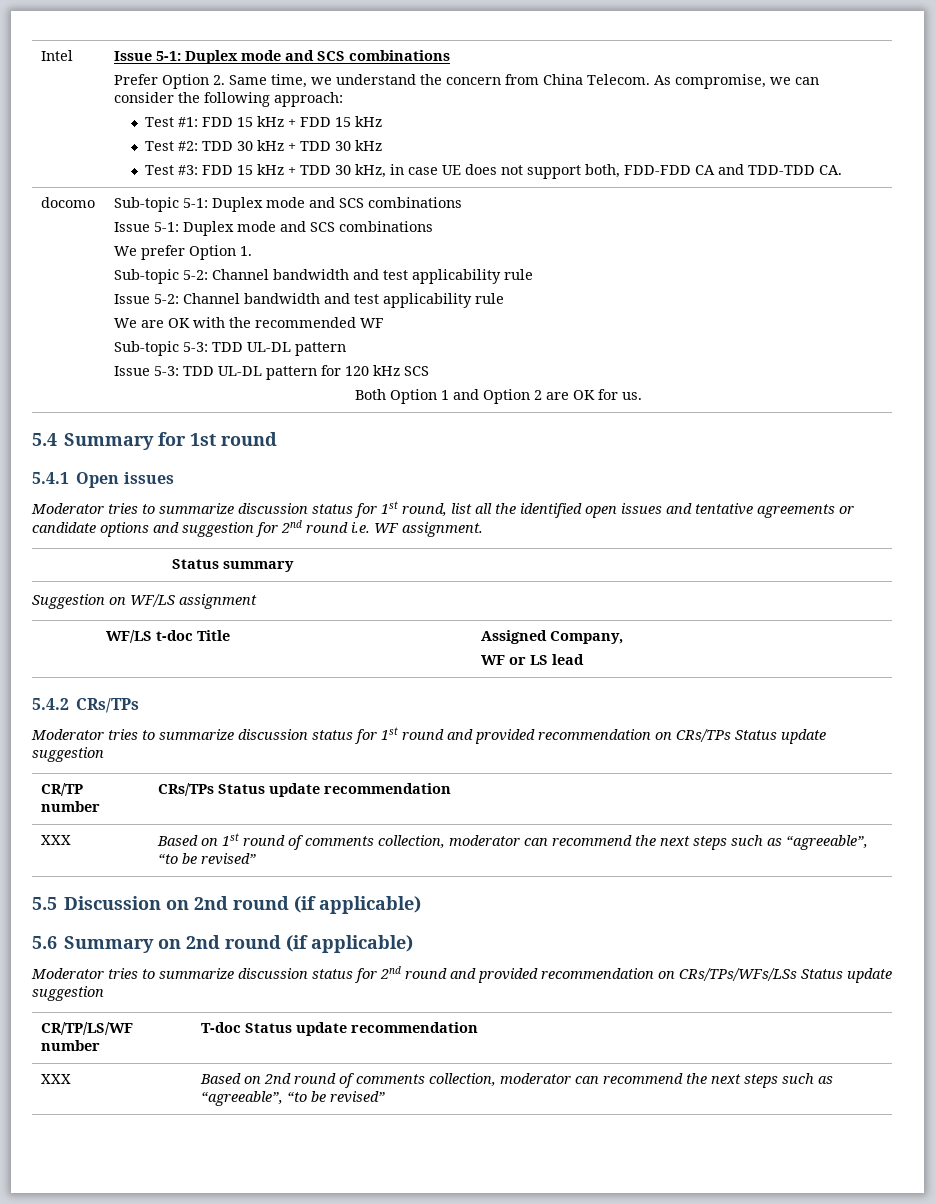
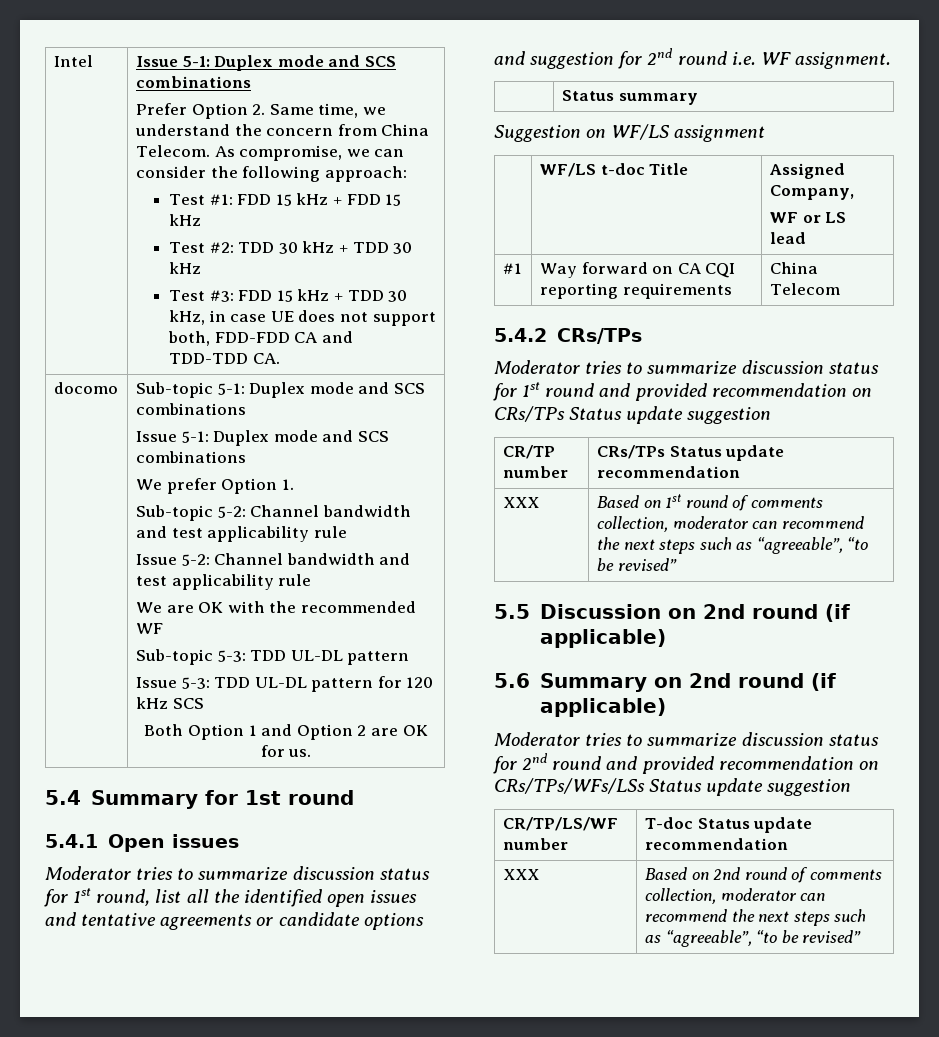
(585, 659) none -> [502,263,522,274] [539,262,736,278] [539,283,732,299] [769,262,818,274] [769,283,840,295] // #1 | Way forward on CA CQI reporting requirements | China Telecom

